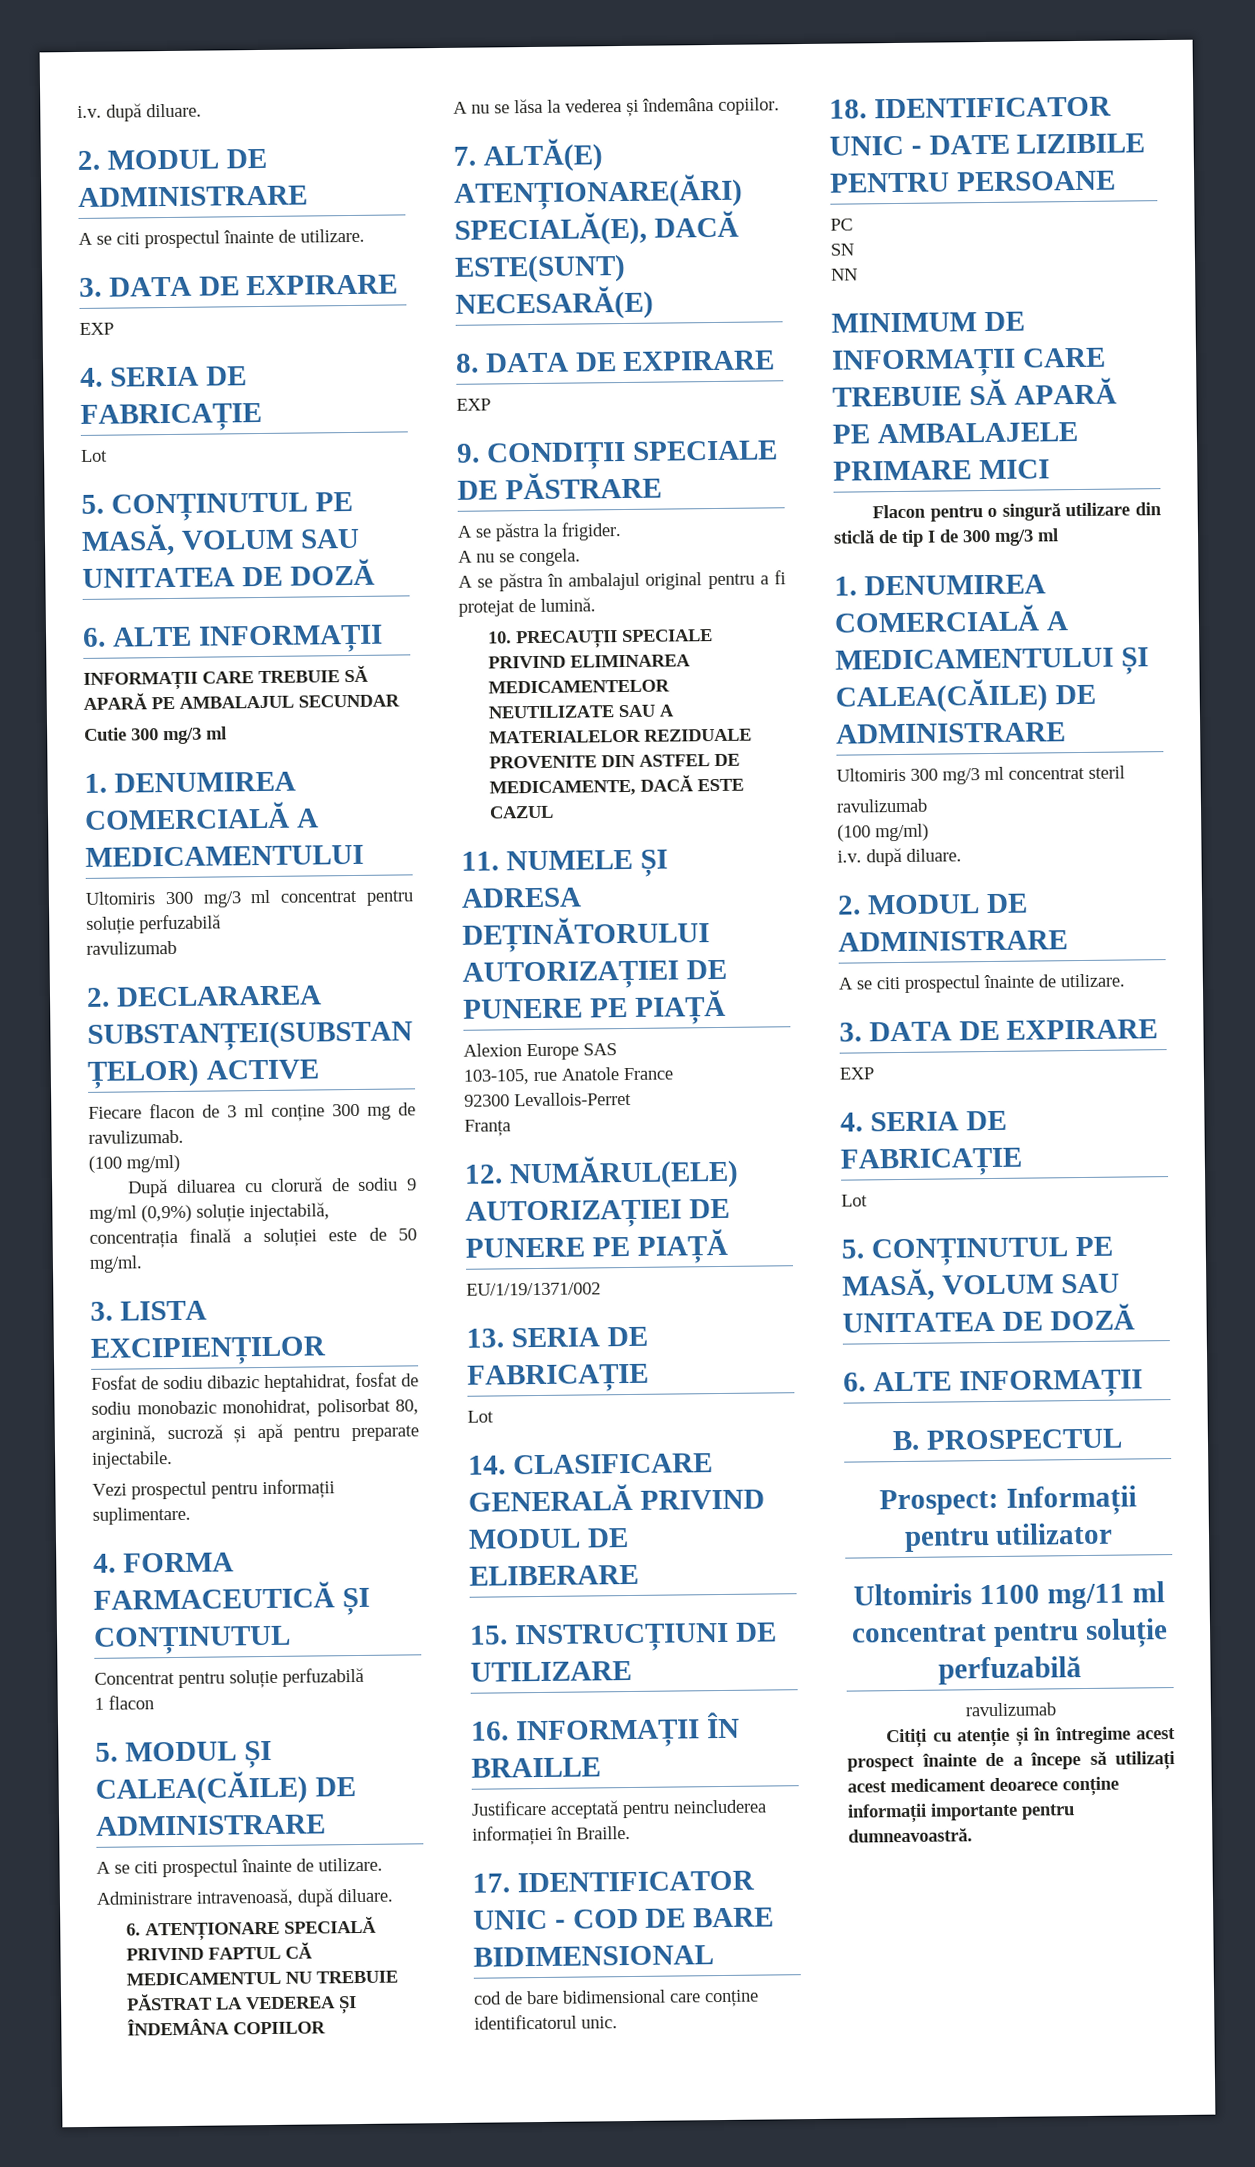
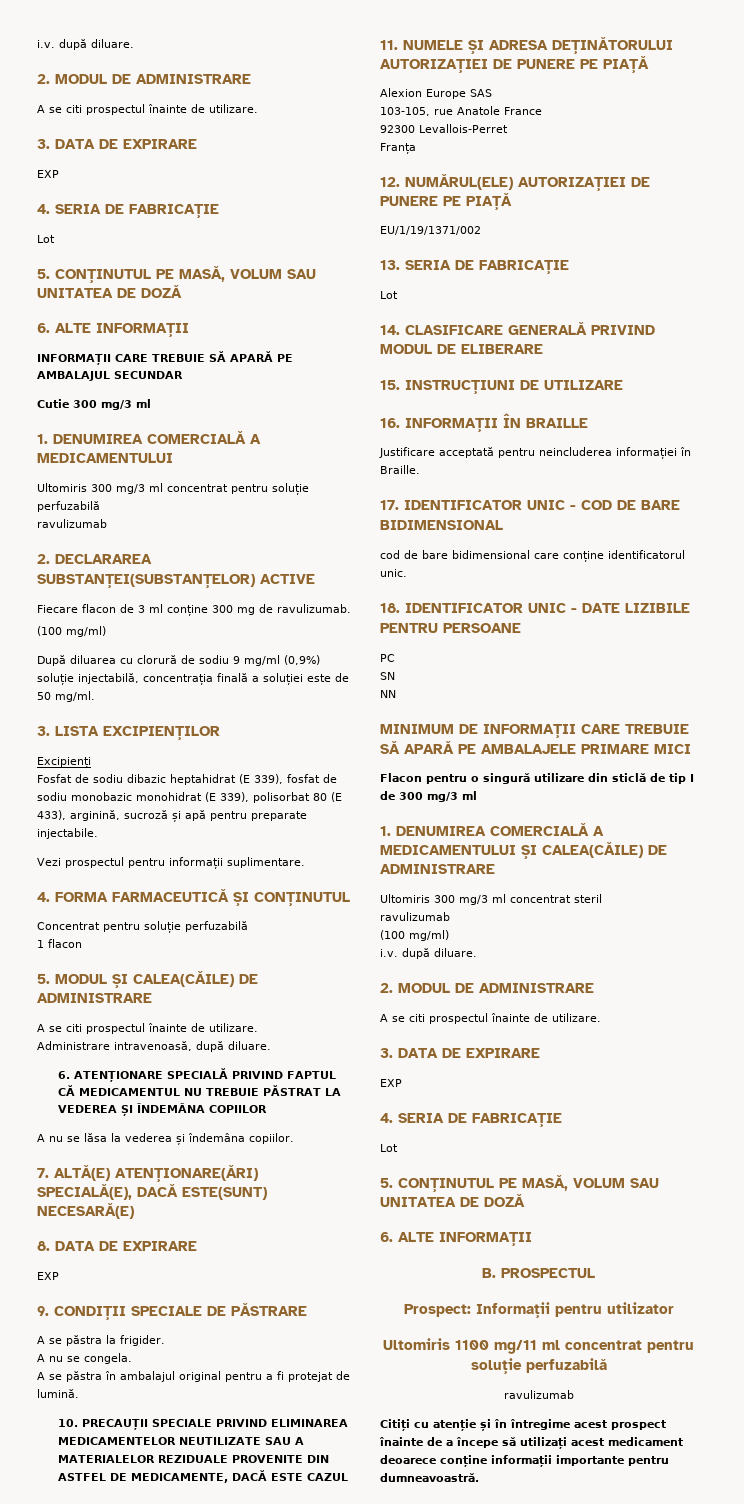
(327, 1351) none -> [37,757,91,768] // Excipienți
[264,1374,351,1393] heptahidrat, -> [170,774,283,785] heptahidrat (E 339),
[222,1398,419,1417] monohidrat, polisorbat 80, -> [136,792,342,803] [37,810,66,820] monohidrat (E 339), polisorbat 80 (E 433),

